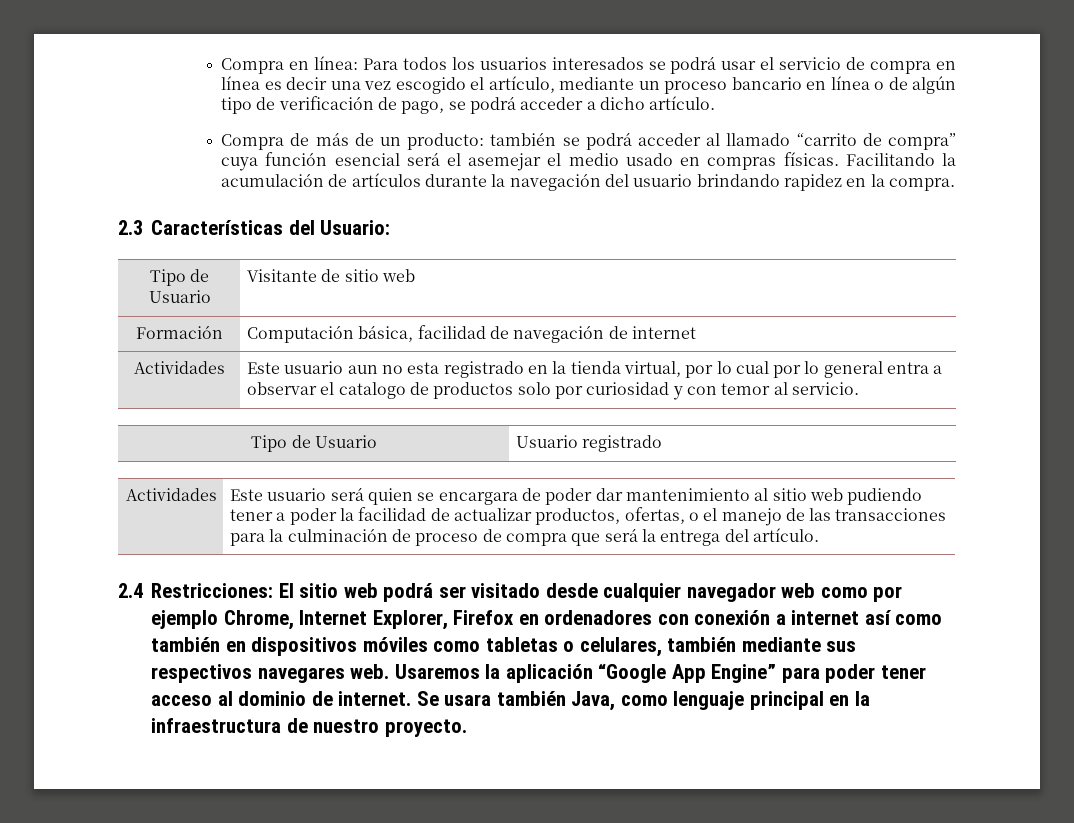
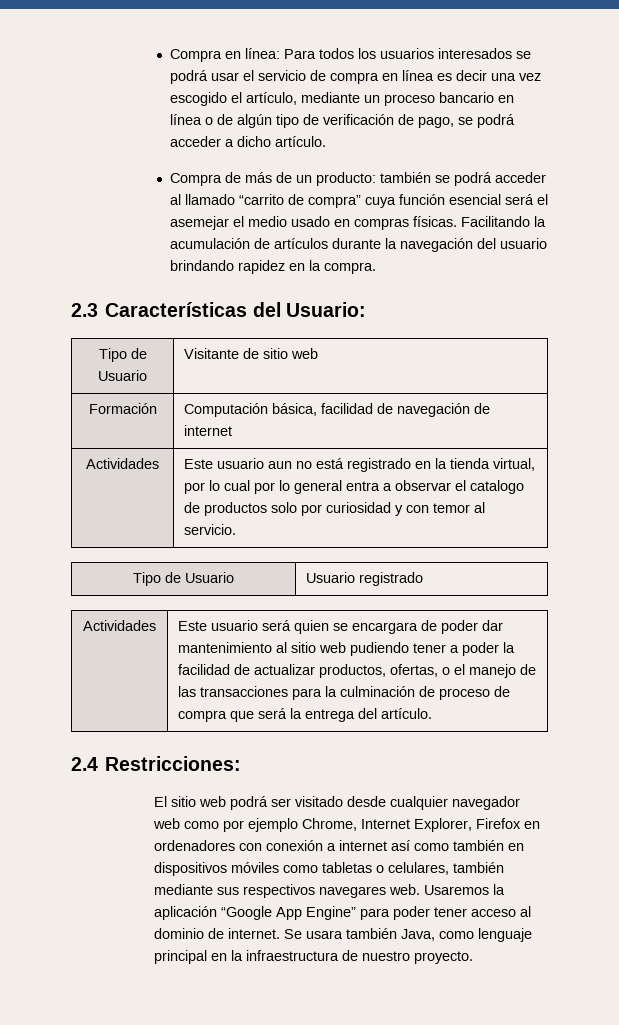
[407,362,440,374] esta -> [316,458,345,469] está
(273, 590) none -> (242, 763) //

